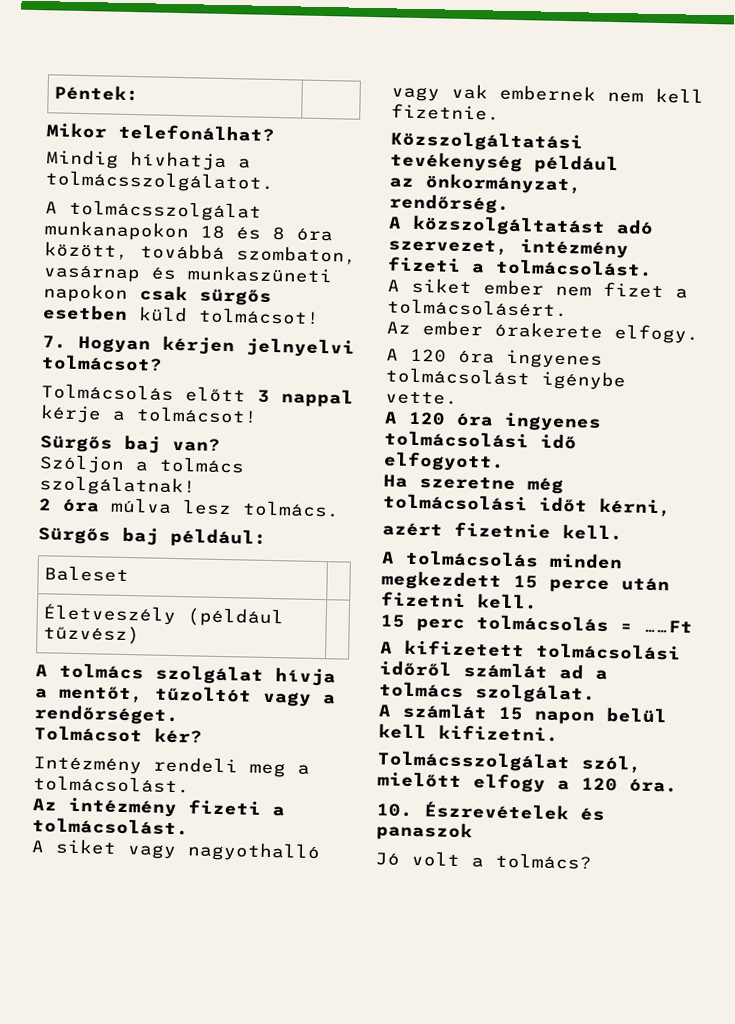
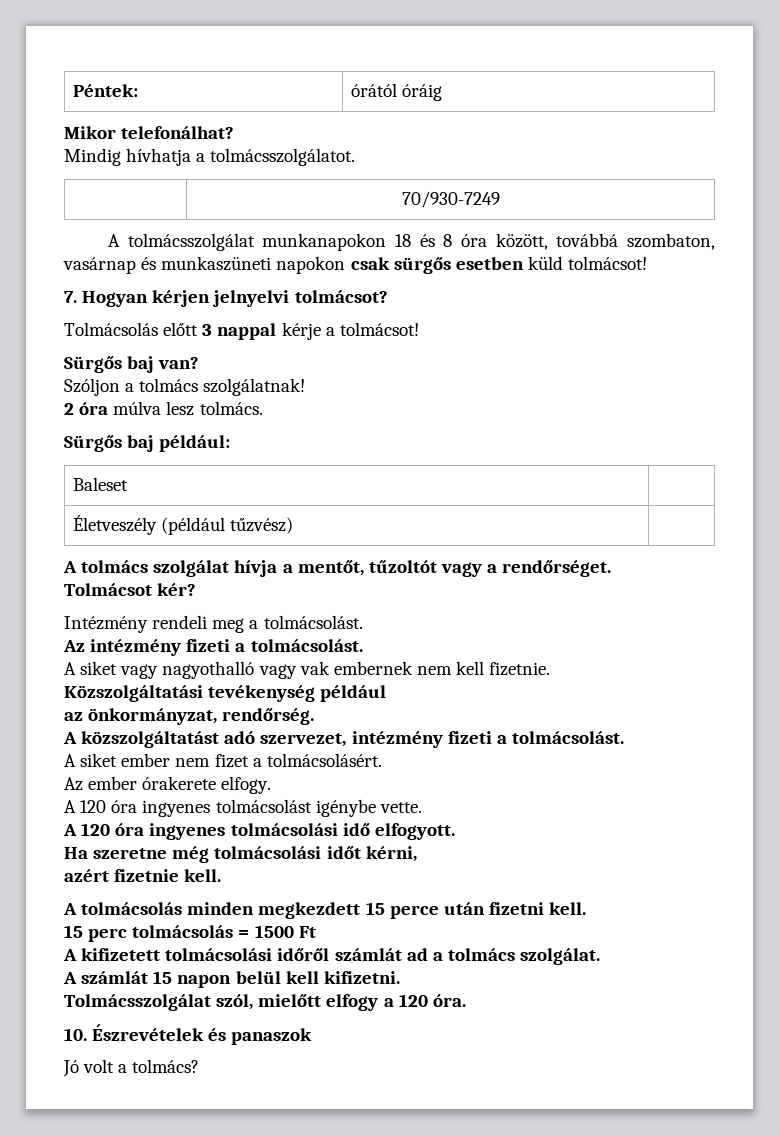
(140, 93) none -> [350,83,442,101] órától óráig
(274, 181) none -> [401,191,500,208] // | 70/930-7249
[644,619,693,634] ……Ft -> [254,925,316,938] 1500 Ft

